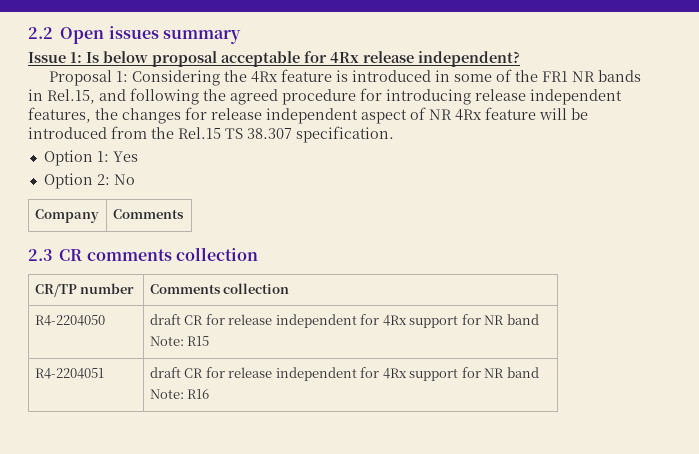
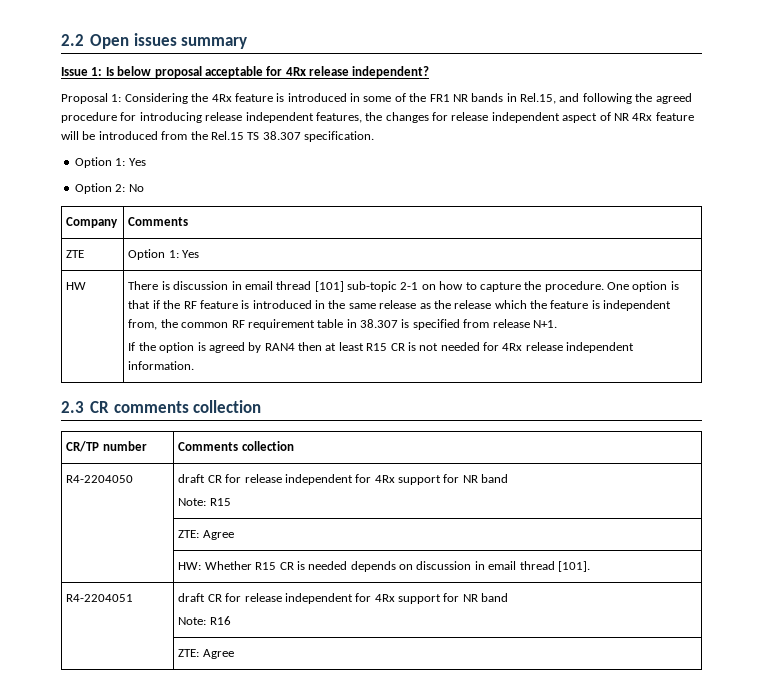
(184, 214) none -> [66,250,85,258] [128,249,200,260] [66,282,87,290] [128,281,679,292] [128,300,672,311] [128,319,557,330] [128,342,635,353] [128,361,195,370] // ZTE | Option 1: Yes // HW | There is discussion in email thread [101] sub-topic 2-1 on how to capture the procedure. One option is that if the RF feature is introduced in the same release as the release which the feature is independent from, the common RF requirement table in 38.307 is specified from release N+1. // If the option is agreed by RAN4 then at least R15 CR is not needed for 4Rx release independent information.
(210, 341) none -> [178,530,234,540] [178,561,590,572] // | ZTE: Agree // | HW: Whether R15 CR is needed depends on discussion in email thread [101].
(210, 394) none -> [178,649,234,659] // | ZTE: Agree

